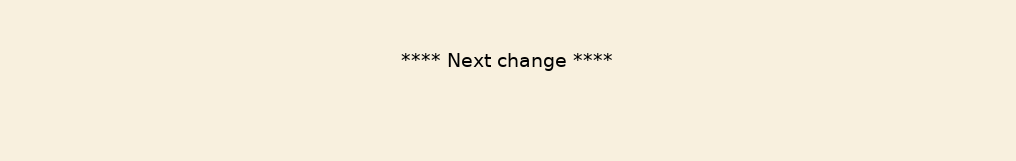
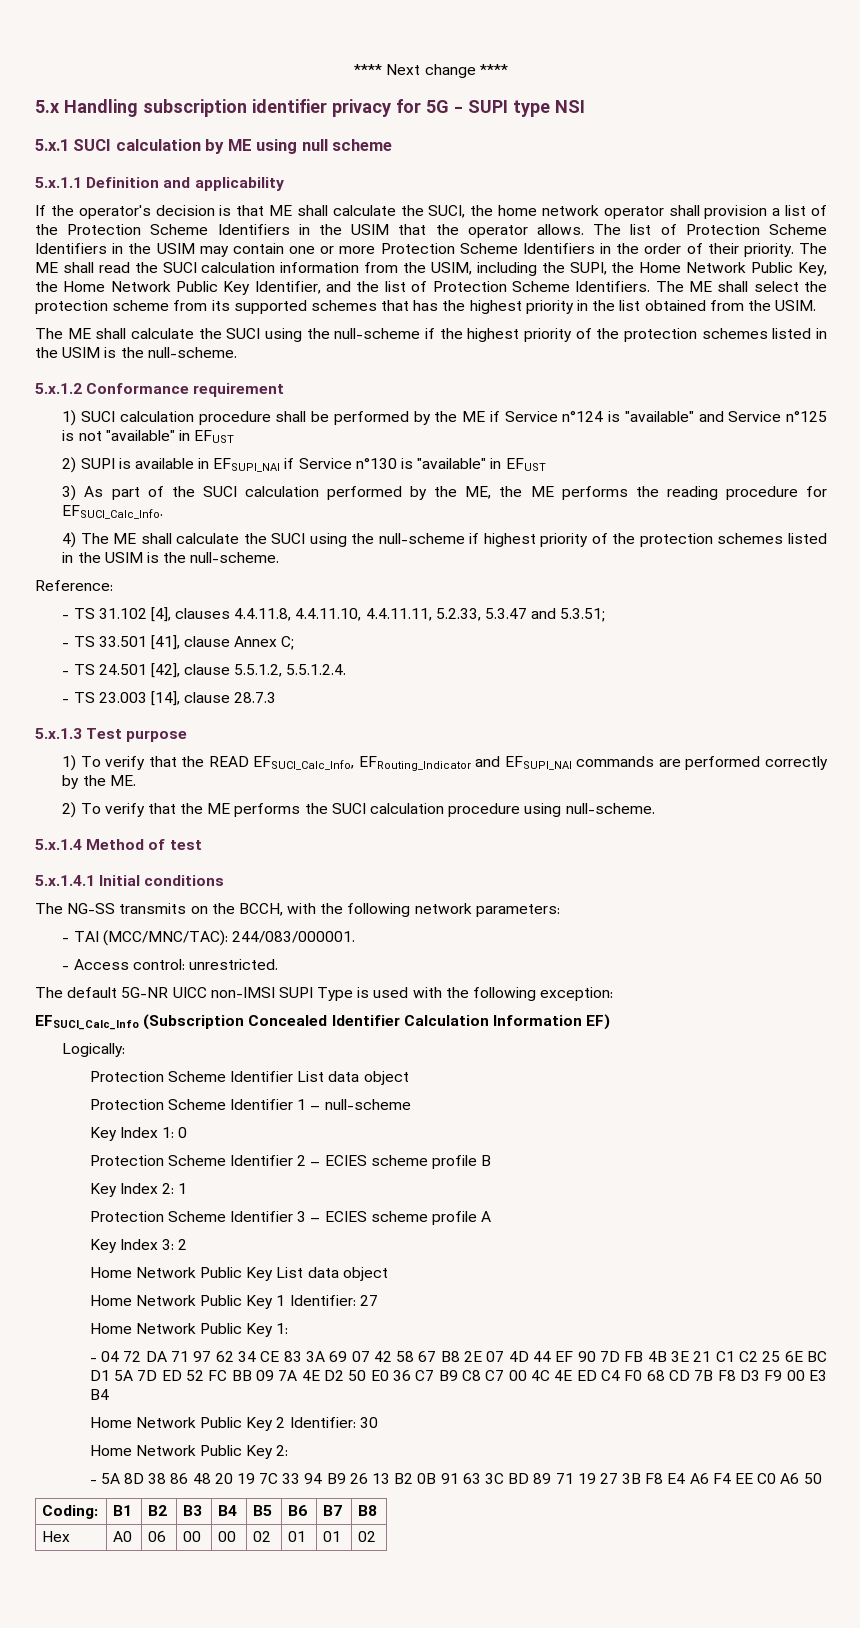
(613, 60) none -> [35,99,585,117] [35,139,393,154] [35,177,284,191] [35,205,828,219] [35,224,828,238] [35,243,827,257] [35,262,827,276] [35,281,828,295] [35,300,817,314] [35,328,827,342] [35,347,237,358] [35,383,285,397] [62,410,827,426] [62,430,235,443] [62,457,546,473] [62,485,827,501] [62,505,164,519] [62,532,828,548] [62,552,280,563] [35,580,113,591] [62,607,606,622] [62,635,295,650] [62,663,347,678] [62,691,277,706] [35,728,188,742] [62,755,828,771] [62,775,136,789] [62,802,655,818] [35,839,202,850] [35,875,225,886] [35,903,560,917] [62,930,355,946] [62,959,278,970] [35,987,614,1001] [35,1014,611,1030] [62,1043,126,1057] [89,1071,409,1085] [89,1099,411,1110] [89,1127,188,1141] [89,1155,492,1169] [89,1183,188,1197] [89,1211,492,1225] [89,1239,188,1253] [89,1267,388,1281] [89,1295,378,1309] [89,1323,289,1337] [89,1351,828,1362] [89,1370,828,1381] [89,1389,109,1400] [89,1417,378,1431] [89,1445,289,1459] [89,1473,822,1484] [42,1505,99,1519] [113,1505,133,1516] [148,1505,168,1516] [183,1505,203,1516] [218,1505,238,1516] [253,1505,273,1516] [288,1505,308,1516] [323,1505,343,1516] [358,1505,378,1516] [42,1531,71,1542] [113,1531,133,1542] [148,1531,167,1542] [183,1531,202,1542] [218,1531,237,1542] [253,1531,272,1542] [288,1531,307,1542] [323,1531,342,1542] [358,1531,377,1542] // 5.x Handling subscription identifier privacy for 5G - SUPI type NSI // 5.x.1 SUCI calculation by ME using null scheme // 5.x.1.1 Definition and applicability // If the operator's decision is that ME shall calculate the SUCI, the home network operator shall provision a list of the Protection Scheme Identifiers in the USIM that the operator allows. The list of Protection Scheme Identifiers in the USIM may contain one or more Protection Scheme Identifiers in the order of their priority. The ME shall read the SUCI calculation information from the USIM, including the SUPI, the Home Network Public Key, the Home Network Public Key Identifier, and the list of Protection Scheme Identifiers. The ME shall select the protection scheme from its supported schemes that has the highest priority in the list obtained from the USIM. // The ME shall calculate the SUCI using the null-scheme if the highest priority of the protection schemes listed in the USIM is the null-scheme. // 5.x.1.2 Conformance requirement // 1) SUCI calculation procedure shall be performed by the ME if Service n°124 is "available" and Service n°125 is not "available" in EFUST // 2) SUPI is available in EFSUPI_NAI if Service n°130 is "available" in EFUST // 3) As part of the SUCI calculation performed by the ME, the ME performs the reading procedure for EFSUCI_Calc_Info. // 4) The ME shall calculate the SUCI using the null-scheme if highest priority of the protection schemes listed in the USIM is the null-scheme. // Reference: // - TS 31.102 [4], clauses 4.4.11.8, 4.4.11.10, 4.4.11.11, 5.2.33, 5.3.47 and 5.3.51; // - TS 33.501 [41], clause Annex C; // - TS 24.501 [42], clause 5.5.1.2, 5.5.1.2.4. // - TS 23.003 [14], clause 28.7.3 // 5.x.1.3 Test purpose // 1) To verify that the READ EFSUCI_Calc_Info, EFRouting_Indicator and EFSUPI_NAI commands are performed correctly by the ME. // 2) To verify that the ME performs the SUCI calculation procedure using null-scheme. // 5.x.1.4 Method of test // 5.x.1.4.1 Initial conditions // The NG-SS transmits on the BCCH, with the following network parameters: // - TAI (MCC/MNC/TAC): 244/083/000001. // - Access control: unrestricted. // The default 5G-NR UICC non-IMSI SUPI Type is used with the following exception: // EFSUCI_Calc_Info (Subscription Concealed Identifier Calculation Information EF) // Logically: // Protection Scheme Identifier List data object // Protection Scheme Identifier 1 – null-scheme // Key Index 1: 0 // Protection Scheme Identifier 2 – ECIES scheme profile B // Key Index 2: 1 // Protection Scheme Identifier 3 – ECIES scheme profile A // Key Index 3: 2 // Home Network Public Key List data object // Home Network Public Key 1 Identifier: 27 // Home Network Public Key 1: // - 04 72 DA 71 97 62 34 CE 83 3A 69 07 42 58 67 B8 2E 07 4D 44 EF 90 7D FB 4B 3E 21 C1 C2 25 6E BC D1 5A 7D ED 52 FC BB 09 7A 4E D2 50 E0 36 C7 B9 C8 C7 00 4C 4E ED C4 F0 68 CD 7B F8 D3 F9 00 E3 B4 // Home Network Public Key 2 Identifier: 30 // Home Network Public Key 2: // - 5A 8D 38 86 48 20 19 7C 33 94 B9 26 13 B2 0B 91 63 3C BD 89 71 19 27 3B F8 E4 A6 F4 EE C0 A6 50 // Coding: | B1 | B2 | B3 | B4 | B5 | B6 | B7 | B8 // Hex | A0 | 06 | 00 | 00 | 02 | 01 | 01 | 02

